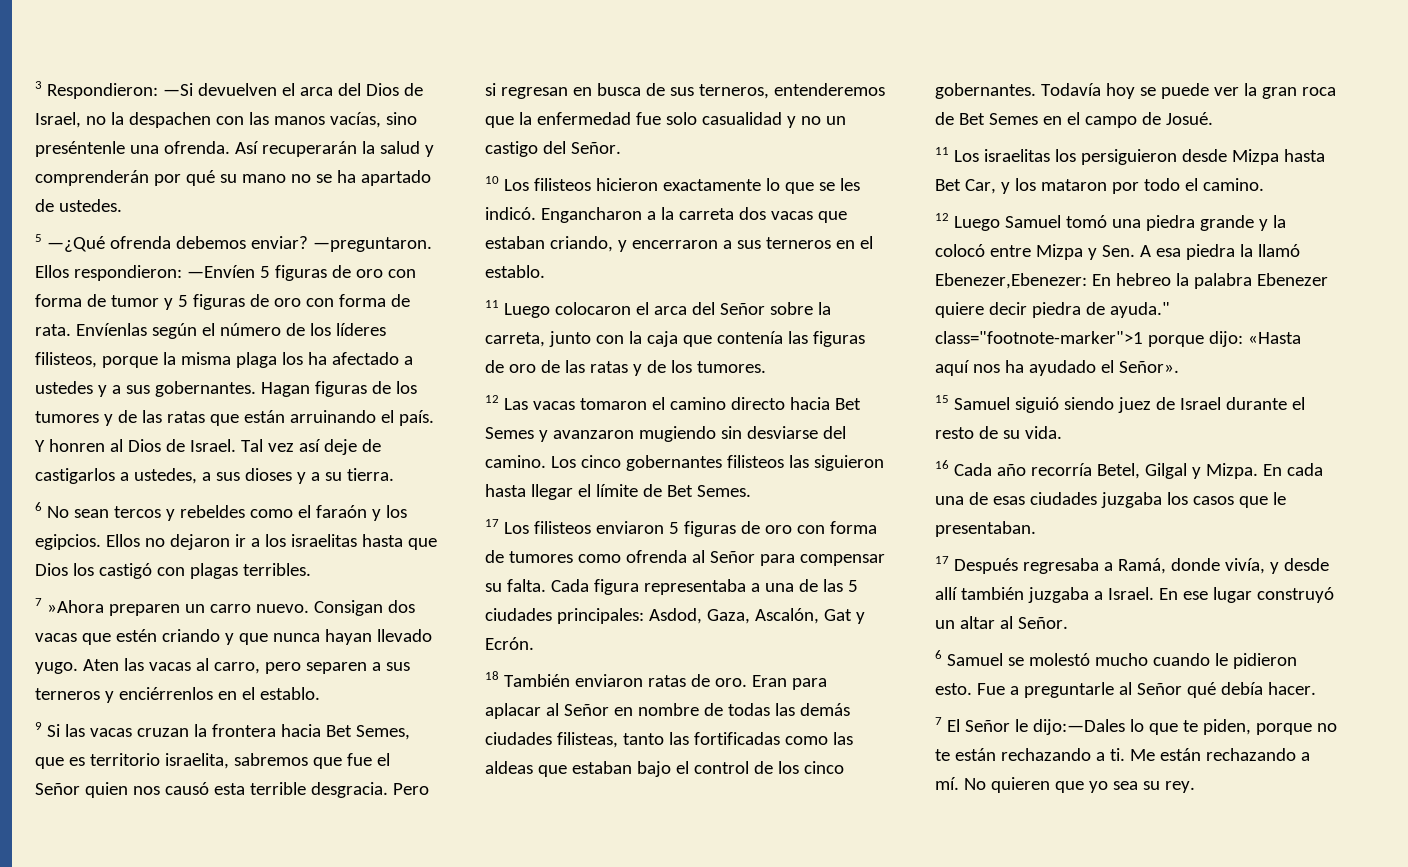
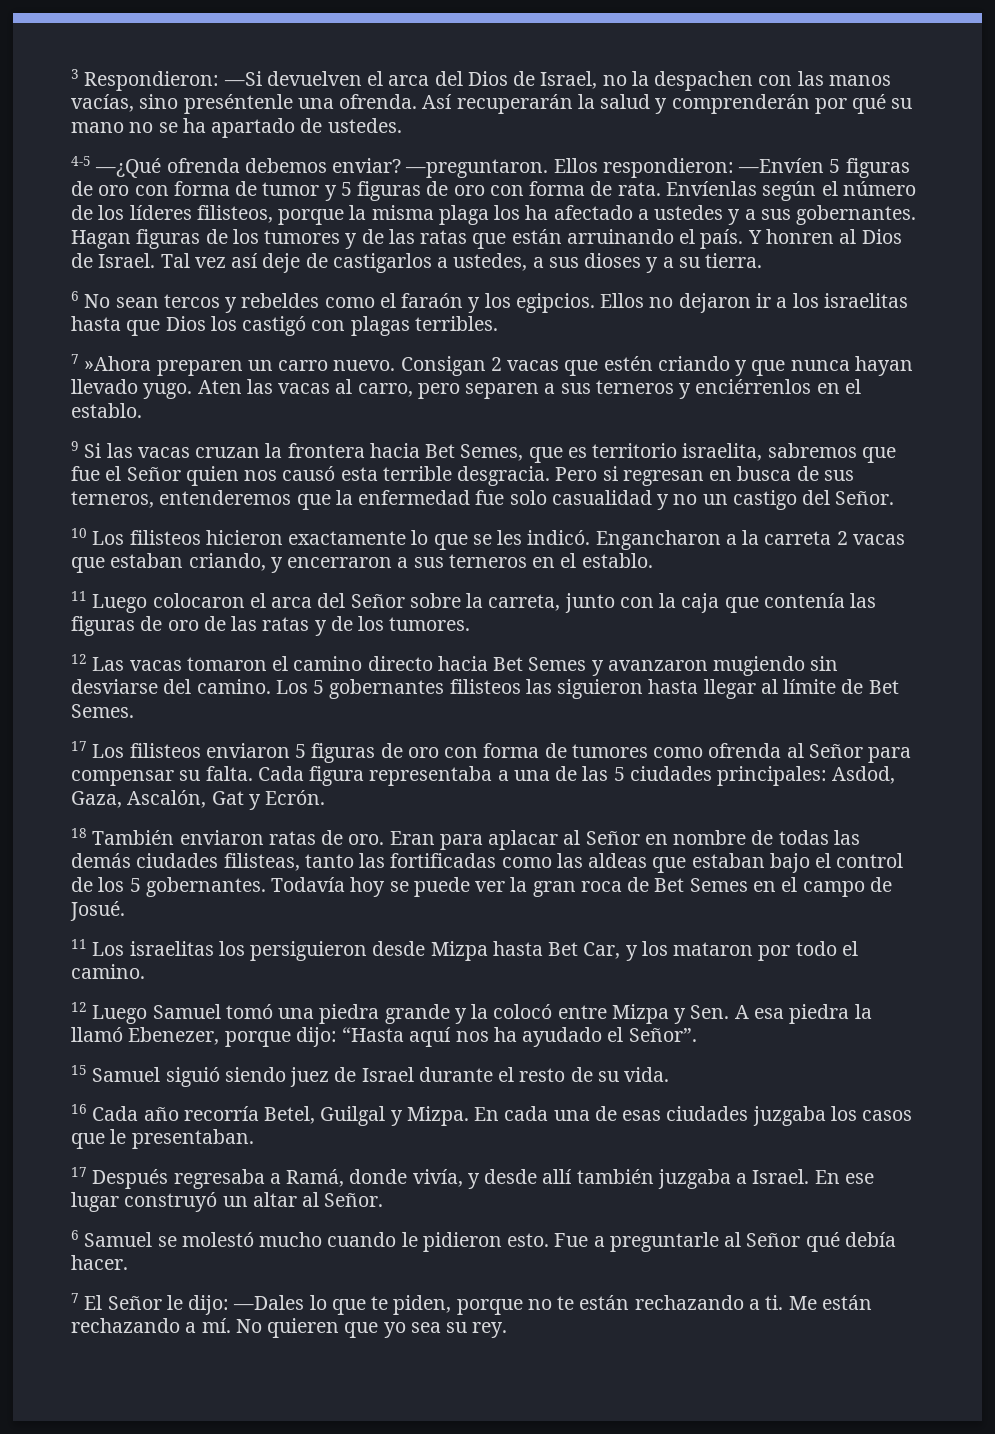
[35,234,42,242] 5 -> [71,156,91,166] 4-5
[387,600,415,613] dos -> [490,357,502,371] 2
[738,207,766,220] dos -> [836,531,848,545] 2
[580,455,621,468] cinco -> [313,680,325,694] 5
[577,484,591,497] el -> [760,679,778,694] al
[803,761,844,774] cinco -> [129,878,141,892] 5
[935,273,1328,289] [935,302,1170,318] [935,331,1143,344] Ebenezer,Ebenezer: En hebreo la palabra Ebenezer quiere decir piedra de ayuda." class="footnote-marker">1 -> [128,1027,220,1045] Ebenezer,
[1247,332,1301,344] «Hasta -> [342,1027,405,1042] “Hasta
[1118,361,1179,373] Señor». -> [628,1028,697,1042] Señor”.
[1144,463,1187,479] Gilgal -> [320,1106,386,1126] Guilgal
[1032,719,1125,735] dijo:—Dales -> [188,1295,305,1315] dijo: —Dales

